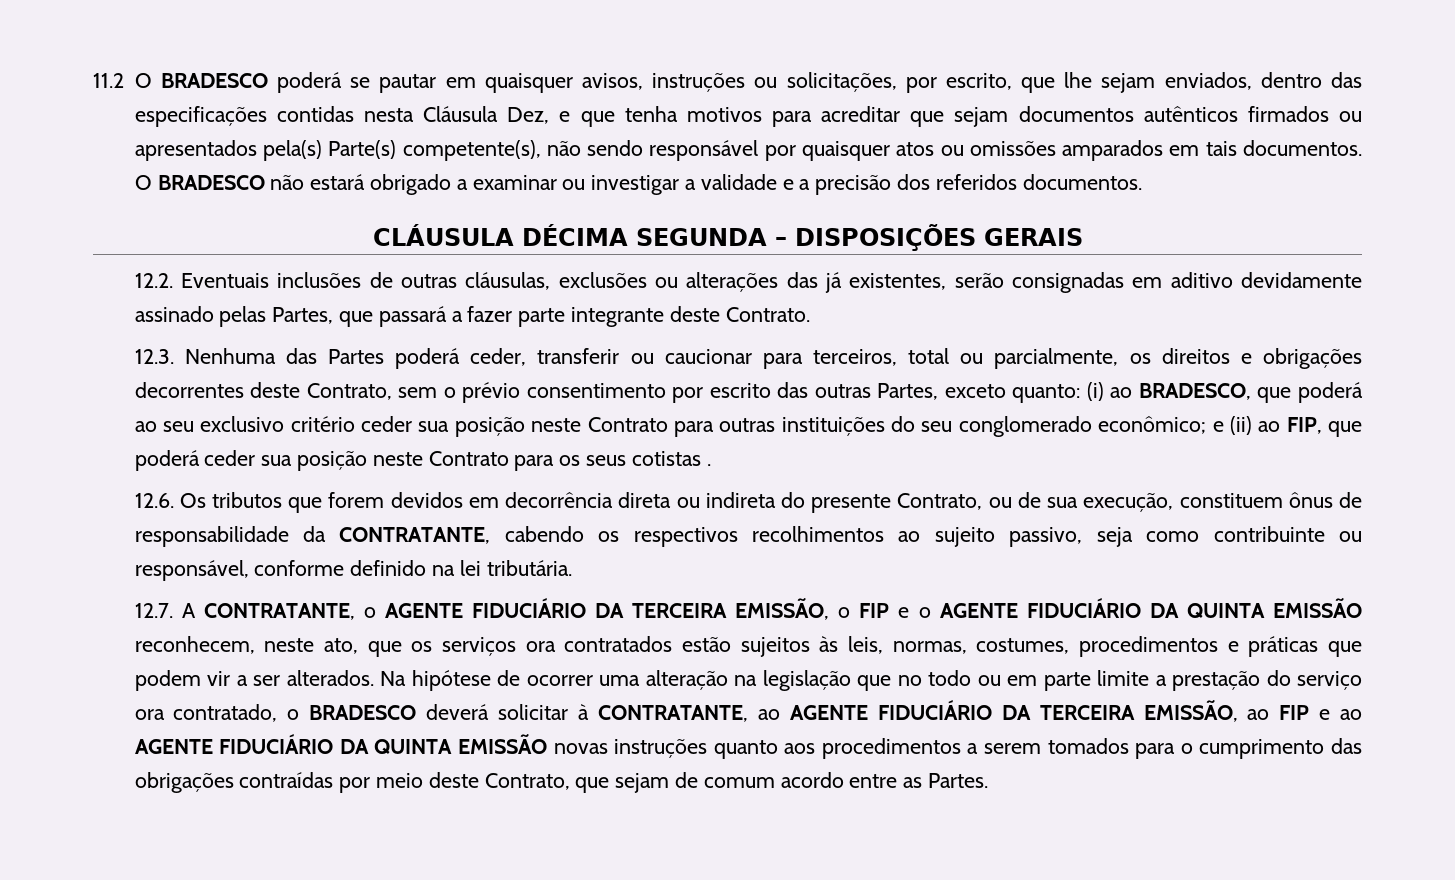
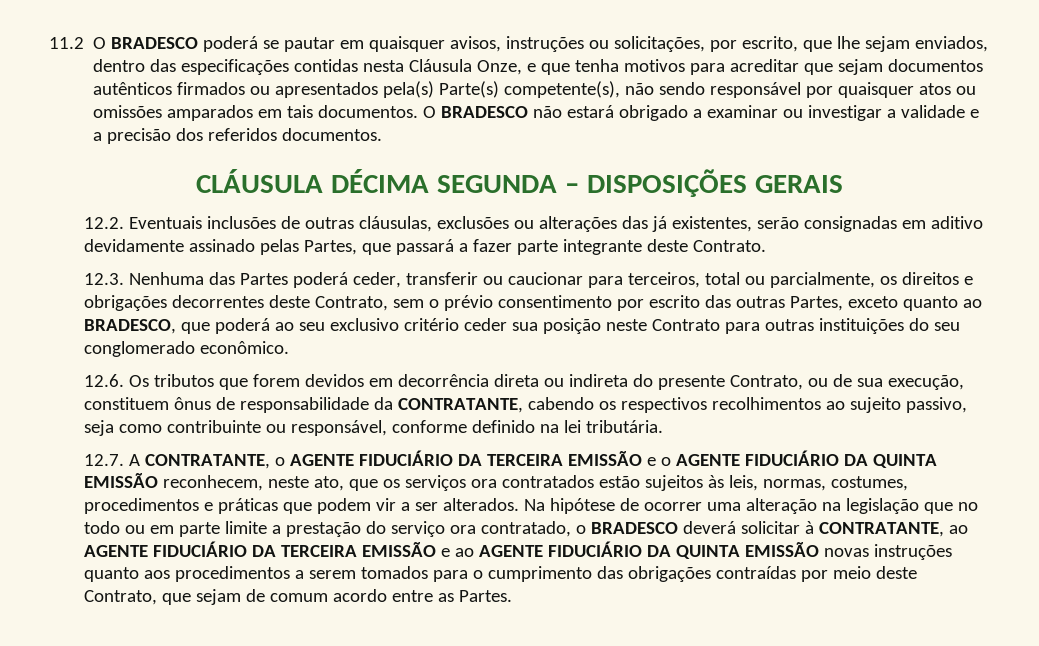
[507,107,550,124] Dez, -> [477,60,523,75] Onze,
[1012,382,1104,403] quanto: (i) -> [903,296,959,311] quanto
[1098,416,1363,437] [134,450,711,471] econômico; e (ii) ao FIP, que poderá ceder sua posição neste Contrato para os seus cotistas . -> [200,341,290,354] econômico.
[735,598,890,620] EMISSÃO, o FIP -> [568,451,643,466] EMISSÃO
[1143,700,1310,722] EMISSÃO, ao FIP -> [362,542,437,557] EMISSÃO

